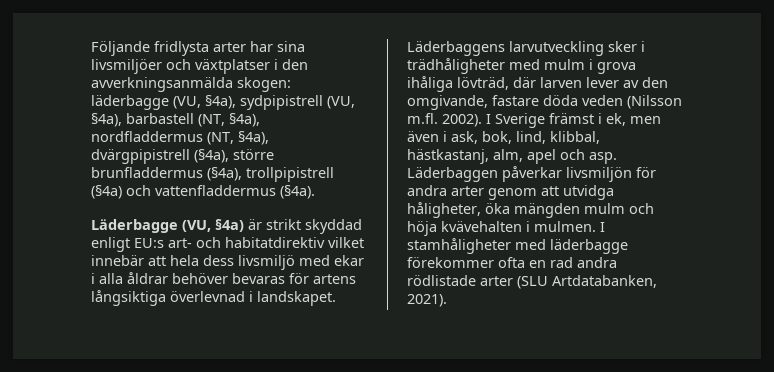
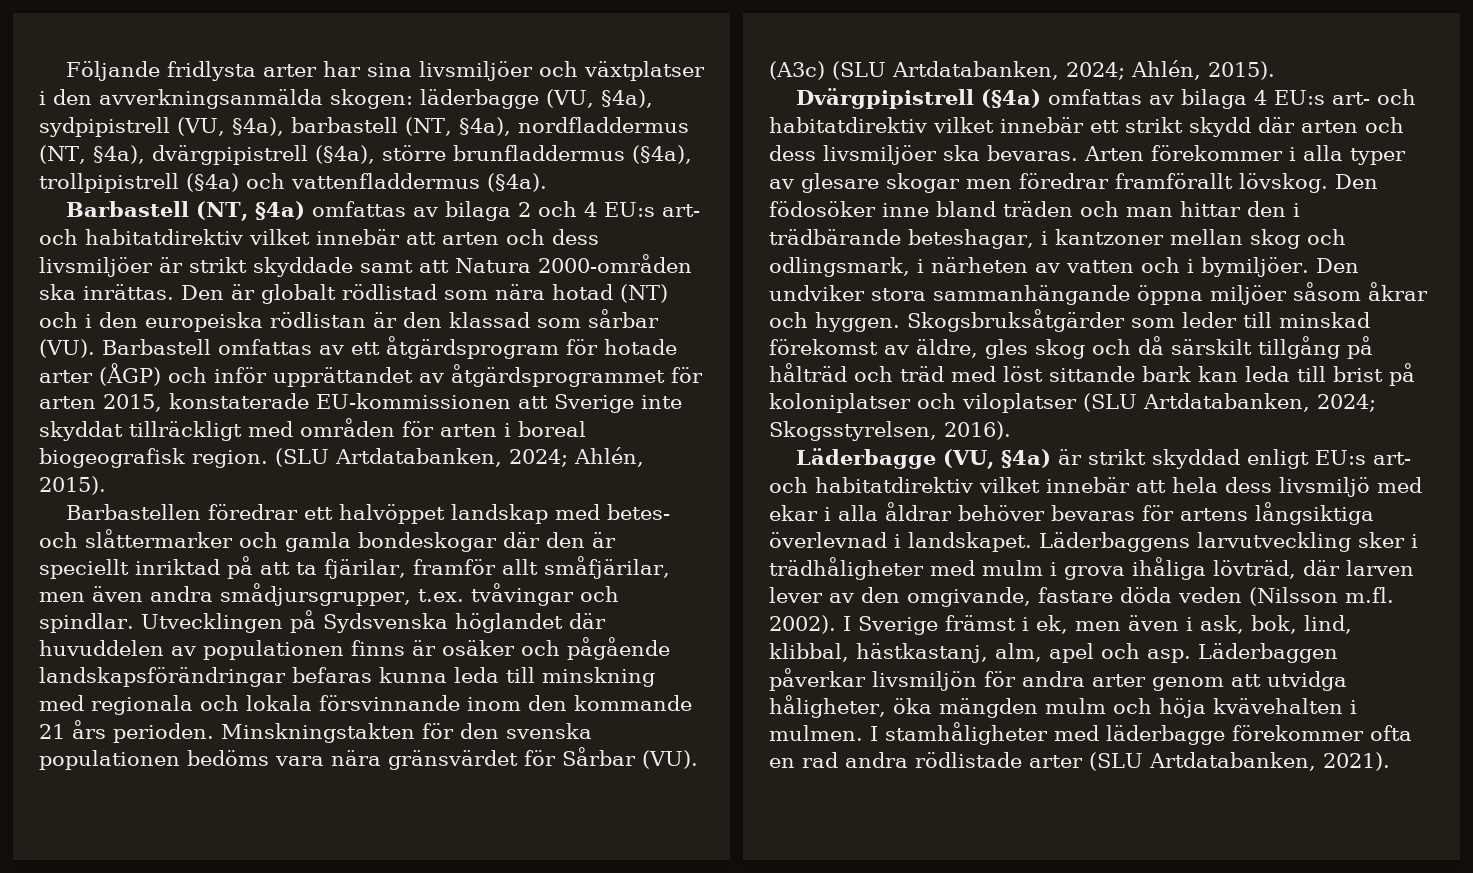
(315, 192) none -> [65,201,700,221] [39,229,599,245] [39,254,692,277] [39,284,668,304] [39,309,659,332] [39,336,677,359] [39,363,703,387] [39,393,682,413] [39,418,586,441] [39,447,644,468] [39,476,106,495] [65,504,670,524] [39,529,616,552] [39,556,670,579] [39,583,619,606] [39,610,606,633] [39,637,670,660] [39,667,655,687] [39,695,692,715] [39,720,592,743] [39,747,698,770] [769,60,1275,80] [795,88,1416,109] [769,117,1404,137] [769,145,1406,165] [769,173,1378,193] [769,201,1300,217] [769,229,1346,249] [769,257,1359,277] [769,282,1428,305] [769,309,1370,332] [769,336,1373,359] [769,363,1415,386] [769,393,1376,413] [769,421,1011,441] // Barbastell (NT, §4a) omfattas av bilaga 2 och 4 EU:s art- och habitatdirektiv vilket innebär att arten och dess livsmiljöer är strikt skyddade samt att Natura 2000-områden ska inrättas. Den är globalt rödlistad som nära hotad (NT) och i den europeiska rödlistan är den klassad som sårbar (VU). Barbastell omfattas av ett åtgärdsprogram för hotade arter (ÅGP) och inför upprättandet av åtgärdsprogrammet för arten 2015, konstaterade EU-kommissionen att Sverige inte skyddat tillräckligt med områden för arten i boreal biogeografisk region. (SLU Artdatabanken, 2024; Ahlén, 2015). // Barbastellen föredrar ett halvöppet landskap med betes- och slåttermarker och gamla bondeskogar där den är speciellt inriktad på att ta fjärilar, framför allt småfjärilar, men även andra smådjursgrupper, t.ex. tvåvingar och spindlar. Utvecklingen på Sydsvenska höglandet där huvuddelen av populationen finns är osäker och pågående landskapsförändringar befaras kunna leda till minskning med regionala och lokala försvinnande inom den kommande 21 års perioden. Minskningstakten för den svenska populationen bedöms vara nära gränsvärdet för Sårbar (VU). (A3c) (SLU Artdatabanken, 2024; Ahlén, 2015). // Dvärgpipistrell (§4a) omfattas av bilaga 4 EU:s art- och habitatdirektiv vilket innebär ett strikt skydd där arten och dess livsmiljöer ska bevaras. Arten förekommer i alla typer av glesare skogar men föredrar framförallt lövskog. Den födosöker inne bland träden och man hittar den i trädbärande beteshagar, i kantzoner mellan skog och odlingsmark, i närheten av vatten och i bymiljöer. Den undviker stora sammanhängande öppna miljöer såsom åkrar och hyggen. Skogsbruksåtgärder som leder till minskad förekomst av äldre, gles skog och då särskilt tillgång på hålträd och träd med löst sittande bark kan leda till brist på koloniplatser och viloplatser (SLU Artdatabanken, 2024; Skogsstyrelsen, 2016).

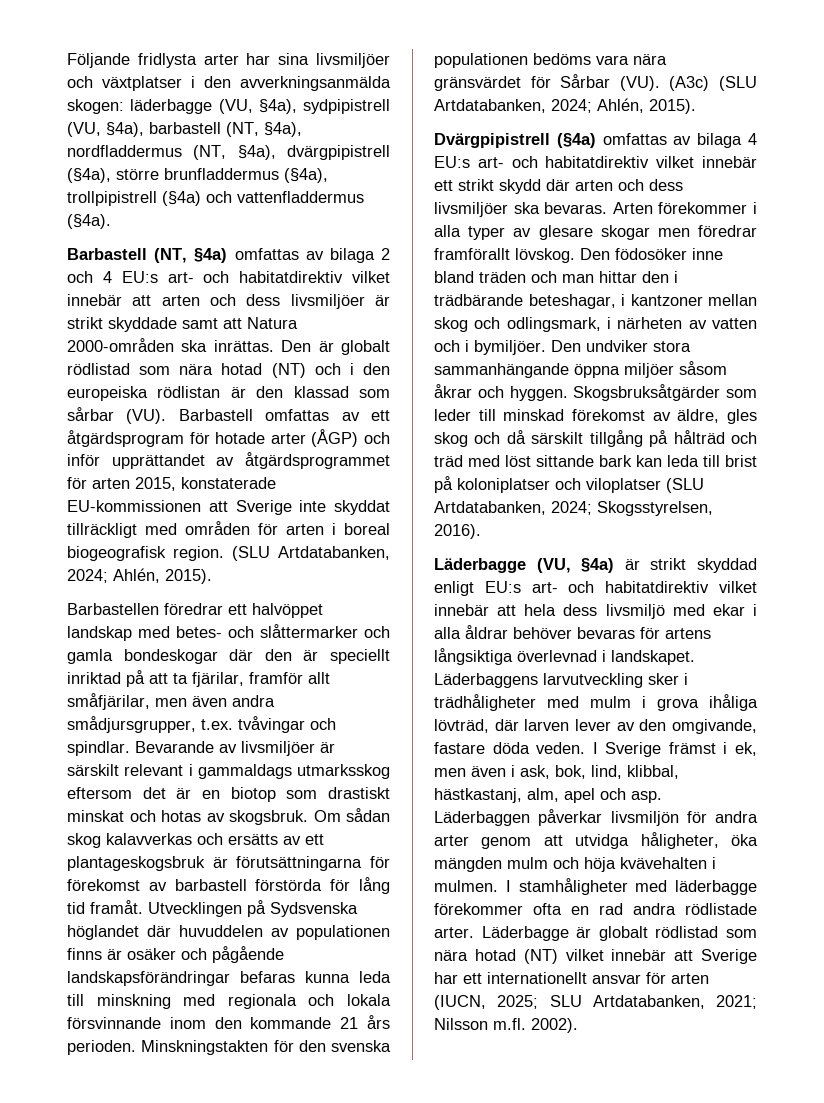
(134, 623) none -> [135,741,335,756] [67,764,390,779] [67,787,390,802] [67,808,390,825] [67,833,324,848] [67,856,390,871] [67,877,390,894] [67,900,143,914] Bevarande av livsmiljöer är särskilt relevant i gammaldags utmarksskog eftersom det är en biotop som drastiskt minskat och hotas av skogsbruk. Om sådan skog kalavverkas och ersätts av ett plantageskogsbruk är förutsättningarna för förekomst av barbastell förstörda för lång tid framåt.
[1178,587,1394,606] [769,615,836,634] veden (Nilsson m.fl. 2002). -> [536,742,586,754] veden.
[1029,752,1390,771] arter (SLU Artdatabanken, 2021). -> [434,926,757,941] [434,949,757,964] [434,972,709,984] [434,995,757,1010] [434,1018,578,1033] arter. Läderbagge är globalt rödlistad som nära hotad (NT) vilket innebär att Sverige har ett internationellt ansvar för arten (IUCN, 2025; SLU Artdatabanken, 2021; Nilsson m.fl. 2002).

